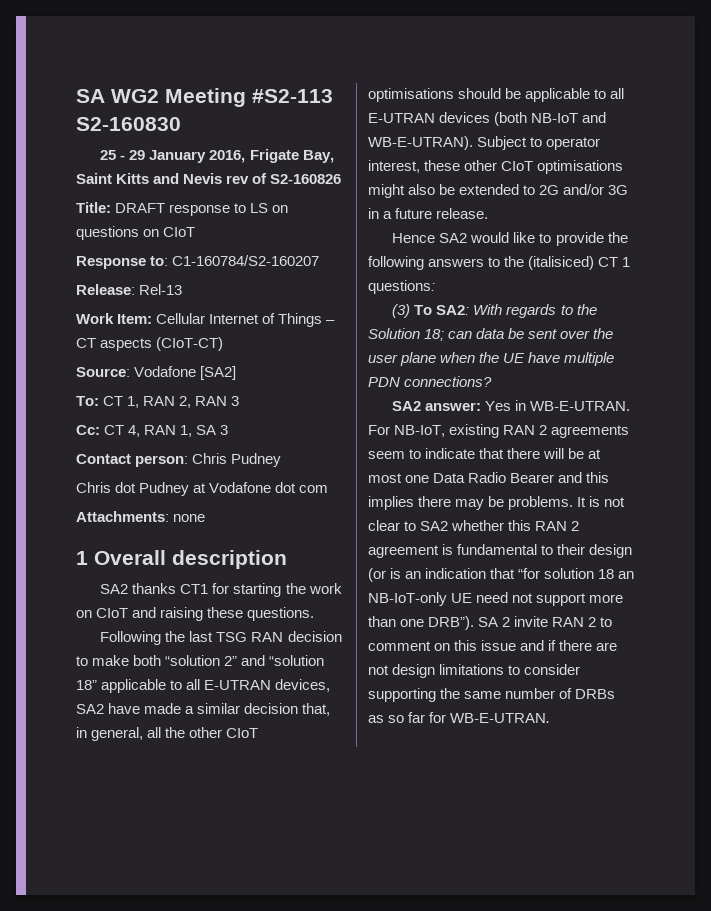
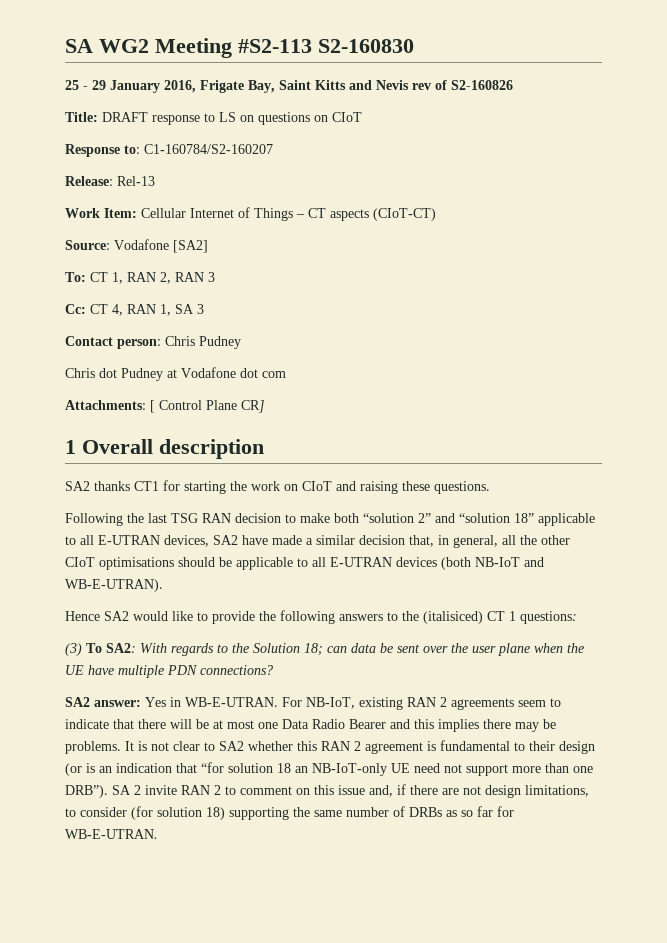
[76,511,206,522] Attachments: none -> [65,400,264,413] Attachments: [ Control Plane CR]
[477,136,601,150] [368,160,624,174] [368,184,629,198] [368,208,489,219] Subject to operator interest, these other CIoT optimisations might also be extended to 2G and/or 3G in a future release. -> (163, 585) none
[520,640,545,651] and -> [369,785,393,797] and,
[439,664,505,675] limitations -> [525,785,589,797] limitations,
(581, 669) none -> [131,806,225,820] (for solution 18)

